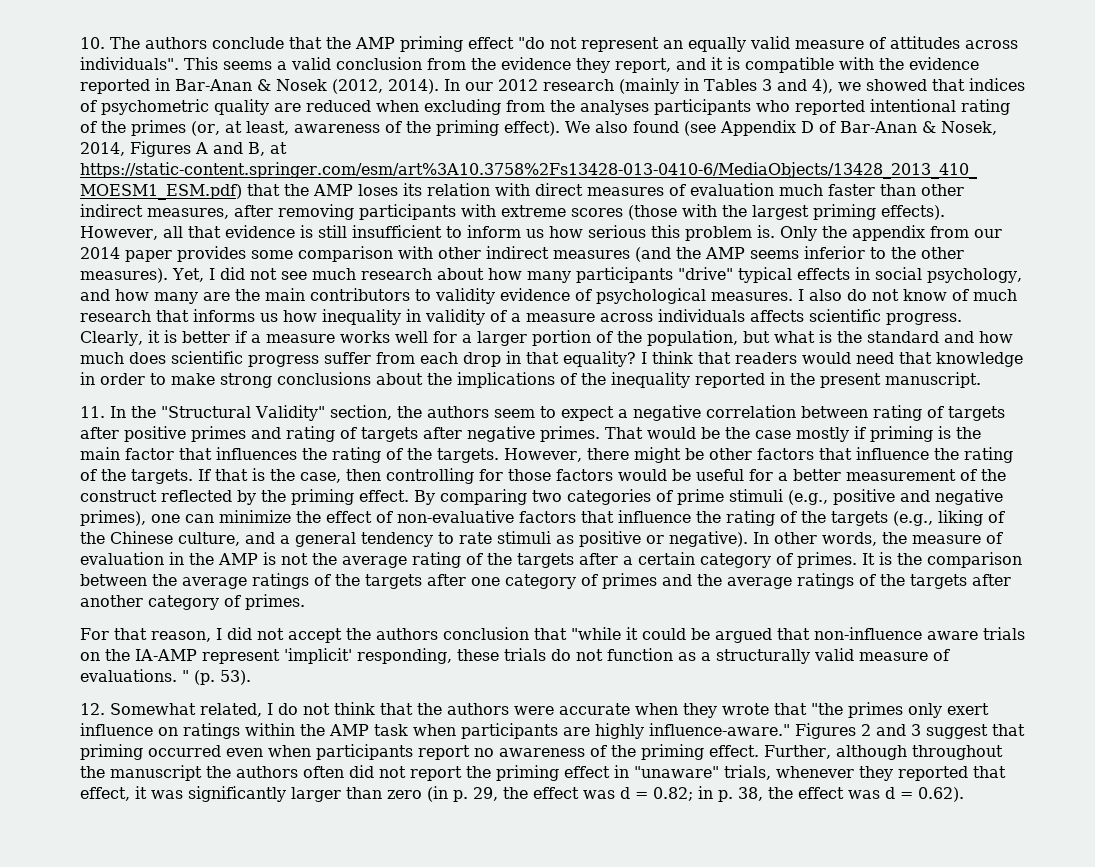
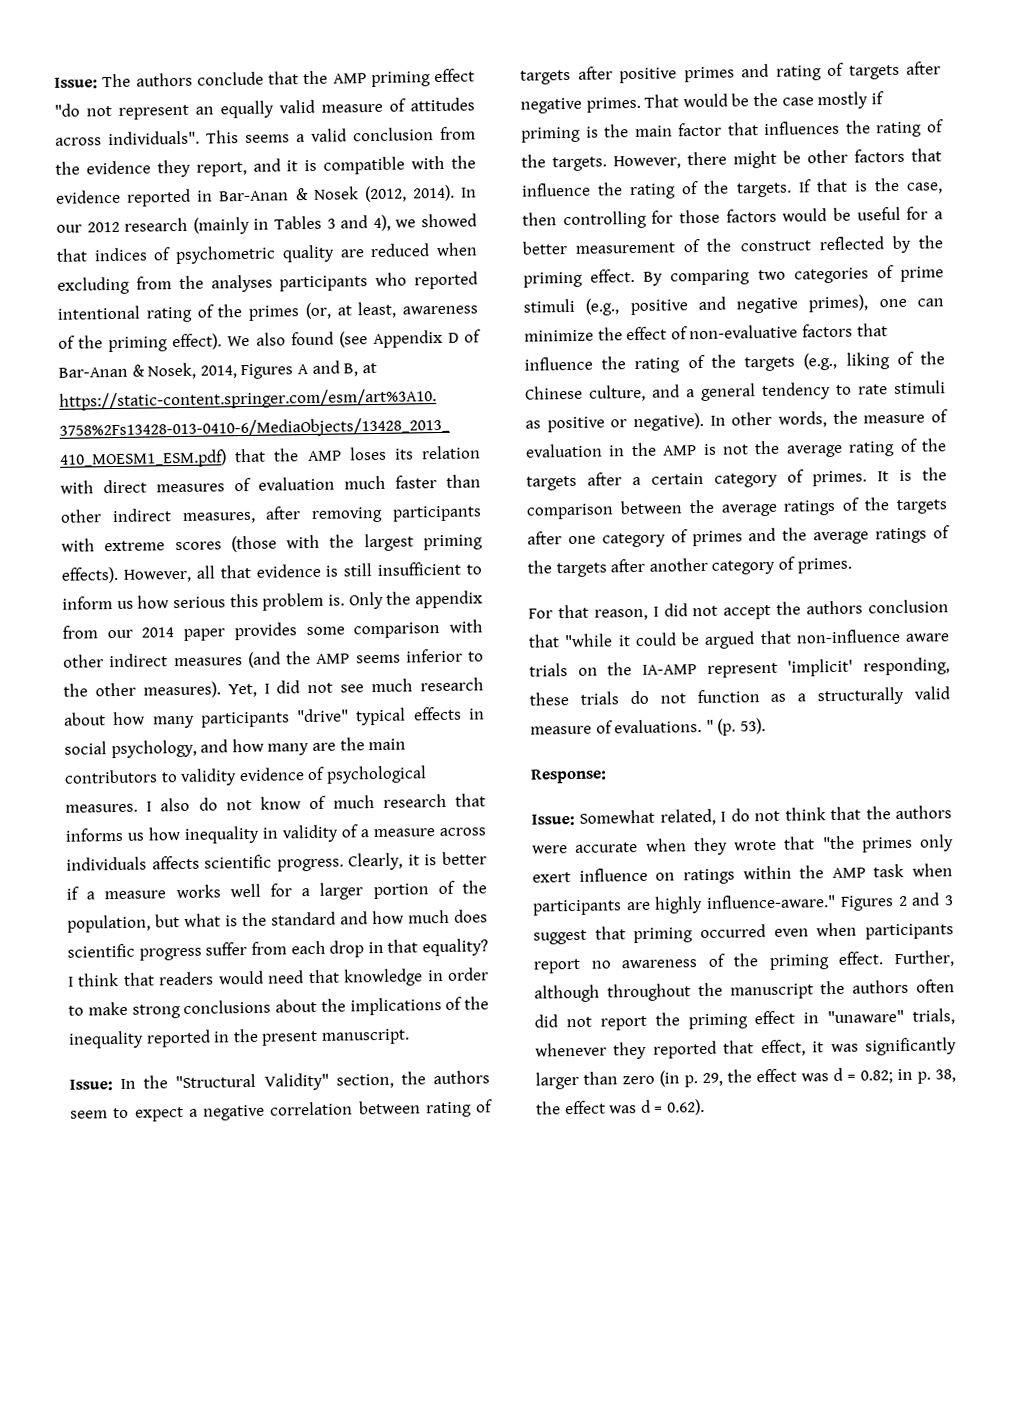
[80,37,105,49] 10. -> [54,77,98,89] Issue:
[80,406,105,418] 11. -> [69,1079,113,1091] Issue:
[80,703,105,715] 12. -> [530,768,607,784] [531,813,575,826] Response: // Issue:

